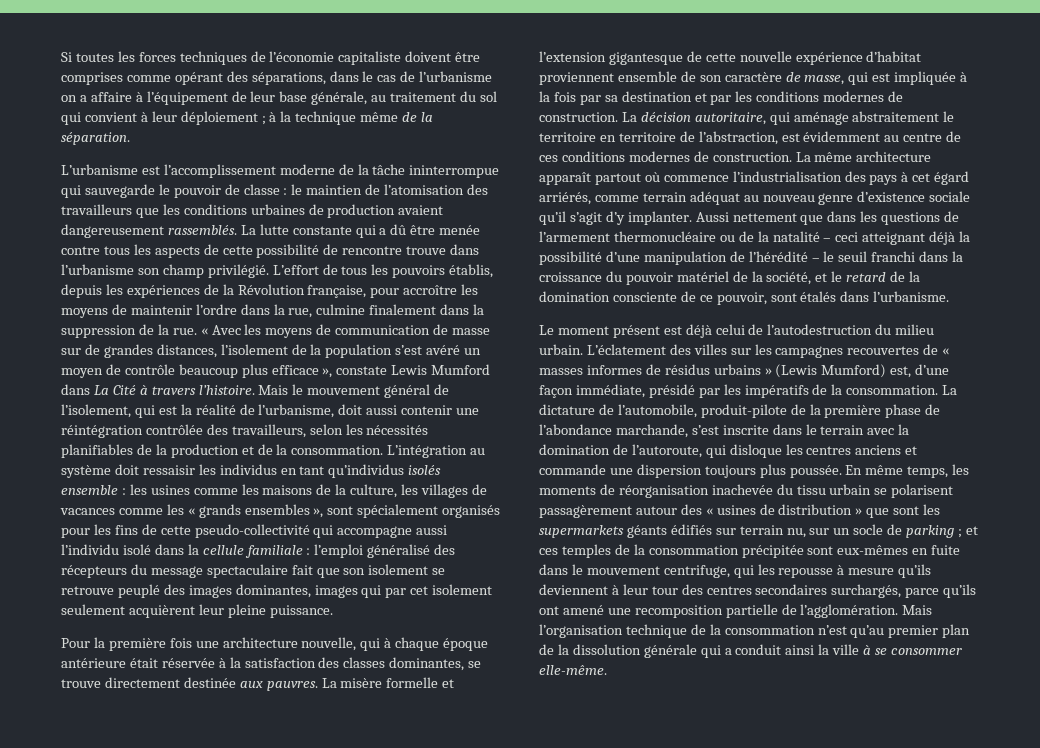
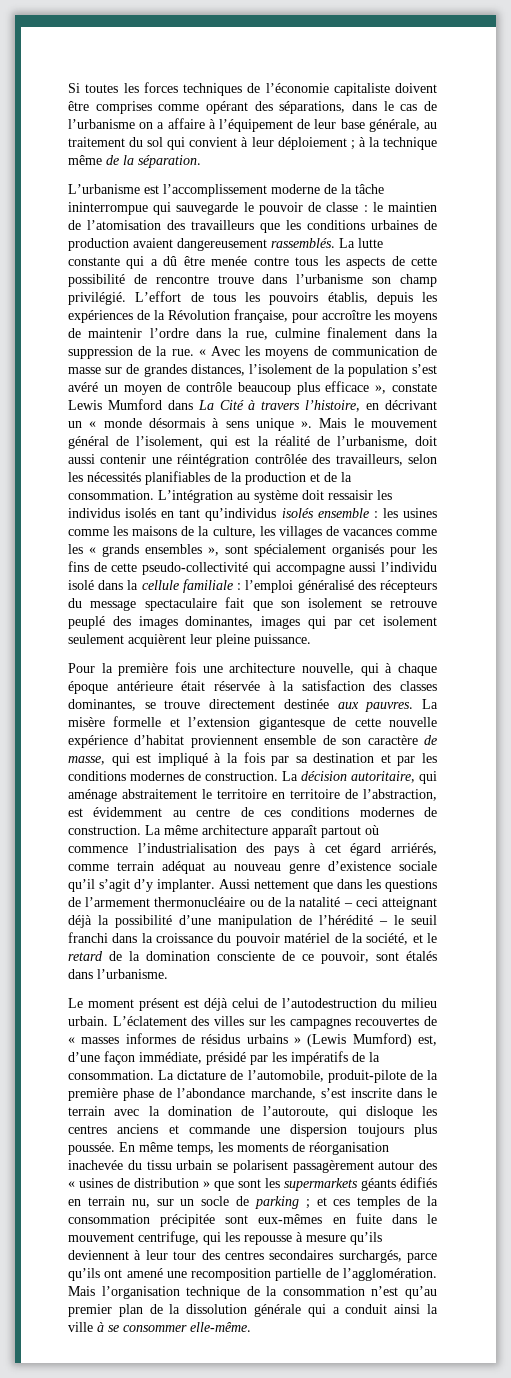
[198,385,255,395] l’histoire. -> [305,400,437,412] [68,418,313,431] l’histoire, en décrivant un « monde désormais à sens unique ».
(277, 469) none -> [125,508,157,518] isolés
[894,71,957,85] impliquée -> [157,753,208,766] impliqué
[715,528,736,535] sur -> [68,1199,81,1206] en

